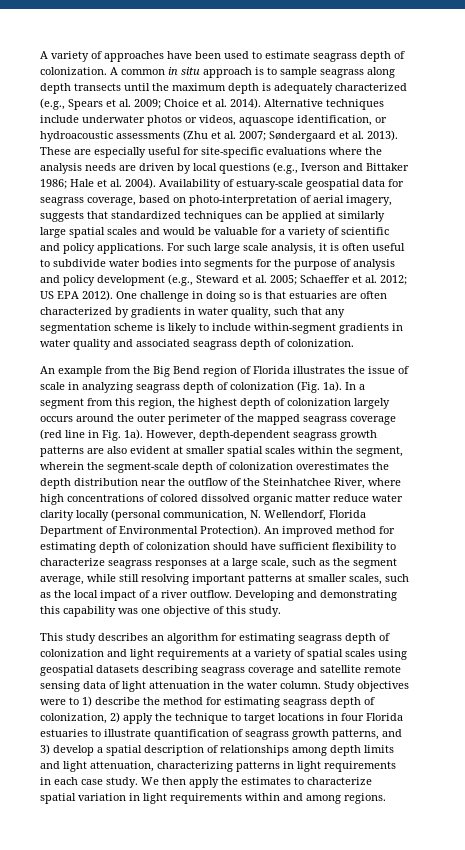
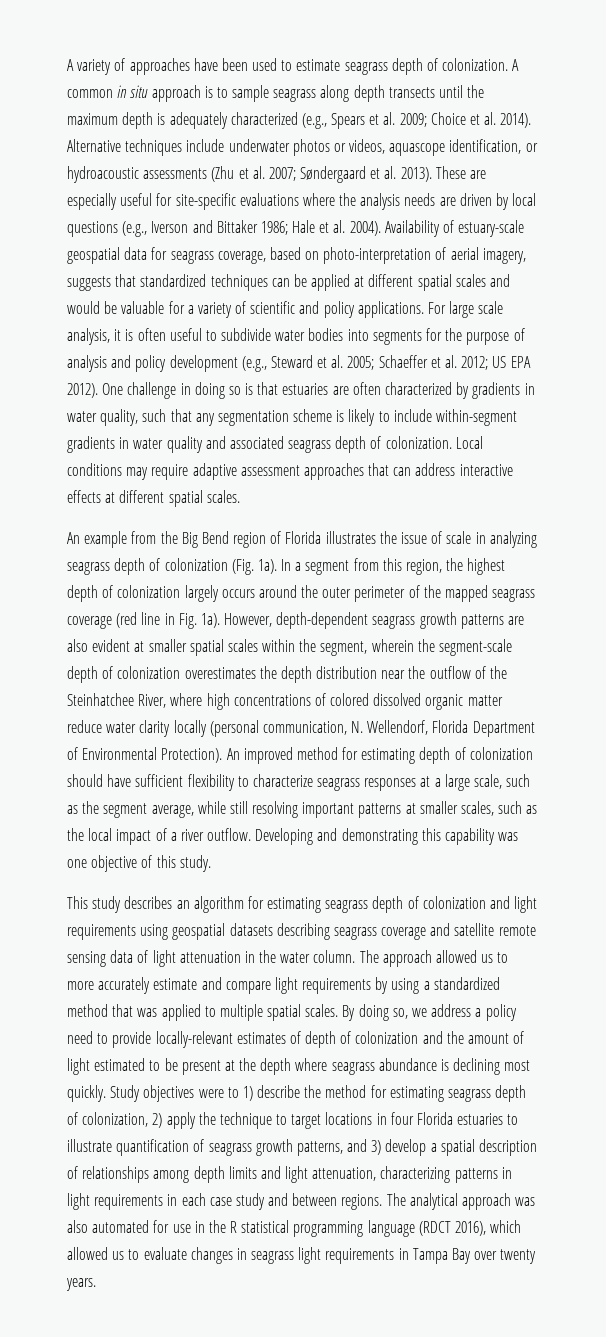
[338,211,385,222] [40,227,66,238] similarly large -> [368,274,414,287] different
[187,243,211,251] such -> (447, 308) none
(354, 343) none -> [455,436,483,449] [67,463,513,480] [67,490,240,507] Local conditions may require adaptive assessment approaches that can address interactive effects at different spatial scales.
[232,649,375,660] at a variety of spatial scales -> (136, 932) none
(321, 685) none -> [359,950,509,967] [67,977,500,994] [67,1004,517,1021] [67,1031,525,1048] [67,1058,531,1075] [67,1085,106,1102] The approach allowed us to more accurately estimate and compare light requirements by using a standardized method that was applied to multiple spatial scales. By doing so, we address a policy need to provide locally-relevant estimates of depth of colonization and the amount of light estimated to be present at the depth where seagrass abundance is declining most quickly.
[106,777,372,788] [40,793,386,804] study. We then apply the estimates to characterize spatial variation in light requirements within and among regions. -> [235,1193,536,1210] [67,1220,522,1237] [67,1247,537,1264] [66,1278,96,1291] study and between regions. The analytical approach was also automated for use in the R statistical programming language (RDCT 2016), which allowed us to evaluate changes in seagrass light requirements in Tampa Bay over twenty years.

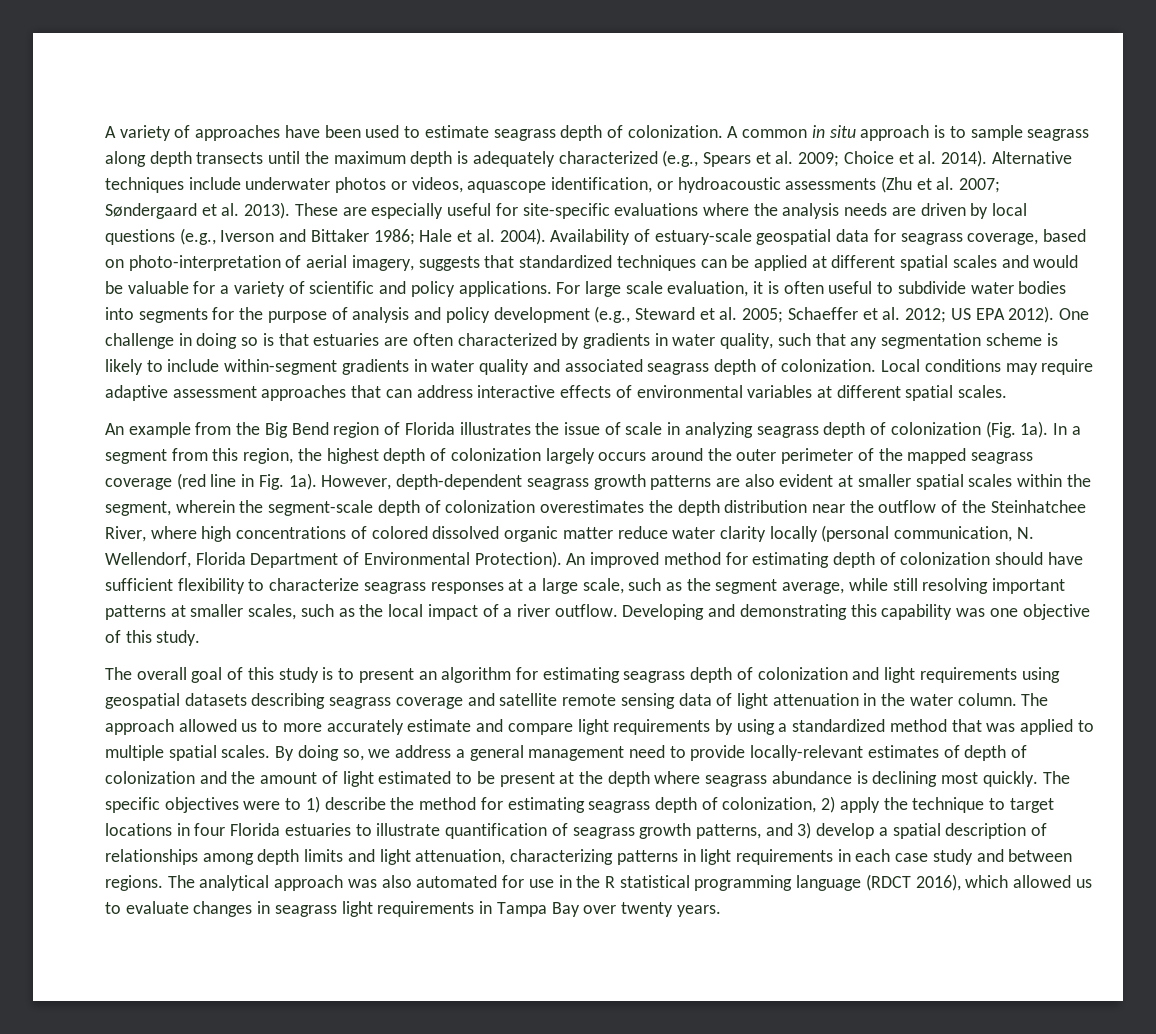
[67,328,110,345] analysis, -> [667,281,749,297] evaluation,
(101, 496) none -> [615,385,813,398] of environmental variables
[67,896,173,913] This study describes -> [105,667,414,683] The overall goal of this study is to present
[485,1004,517,1021] policy -> [469,745,625,761] general management
[110,1085,141,1102] Study -> [1042,771,1070,784] [105,797,160,813] The specific

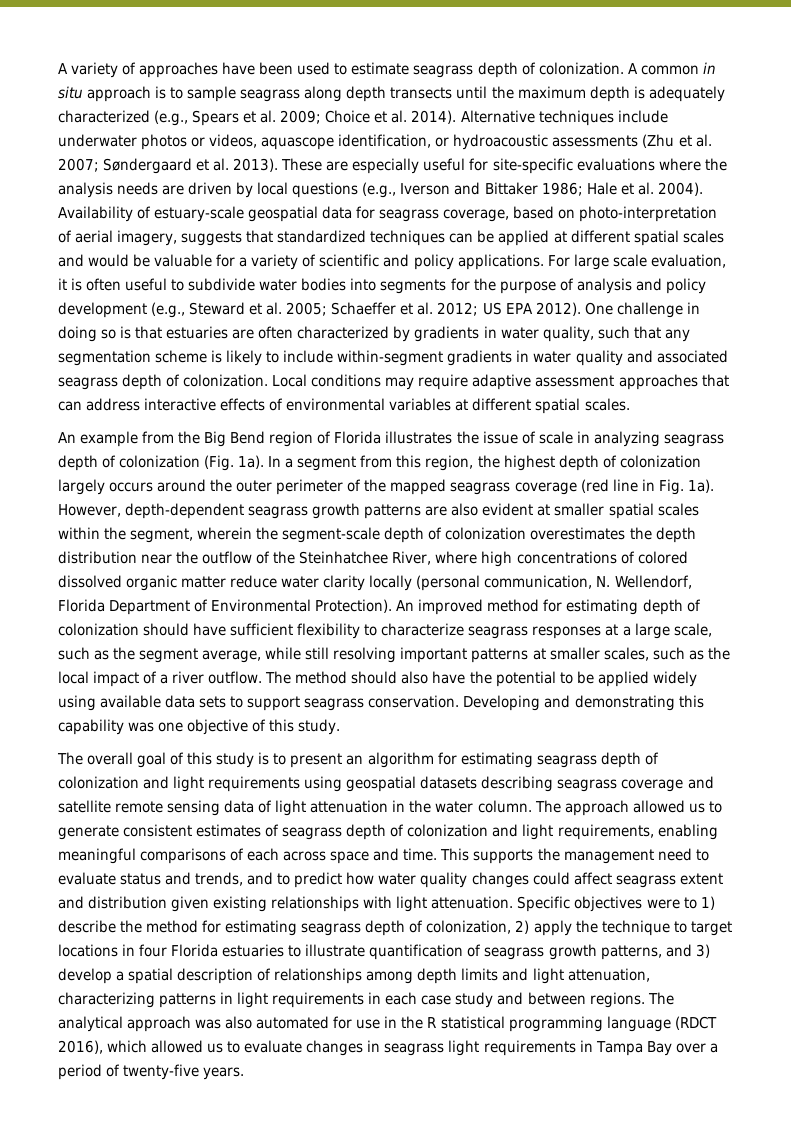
(618, 610) none -> [265,671,697,687] [58,695,460,711] The method should also have the potential to be applied widely using available data sets to support seagrass conservation.
[282,719,1094,735] [105,745,864,761] more accurately estimate and compare light requirements by using a standardized method that was applied to multiple spatial scales. By doing so, we address a general management need to provide locally-relevant -> [58,824,193,840] generate consistent
[964,745,1028,761] [105,771,1070,787] [105,797,160,813] depth of colonization and the amount of light estimated to be present at the depth where seagrass abundance is declining most quickly. The specific -> [282,824,718,840] [58,848,709,864] [58,872,723,888] [58,896,571,912] seagrass depth of colonization and light requirements, enabling meaningful comparisons of each across space and time. This supports the management need to evaluate status and trends, and to predict how water quality changes could affect seagrass extent and distribution given existing relationships with light attenuation. Specific
[620,902,673,917] twenty -> [709,1043,718,1053] [58,1064,200,1080] a period of twenty-five

